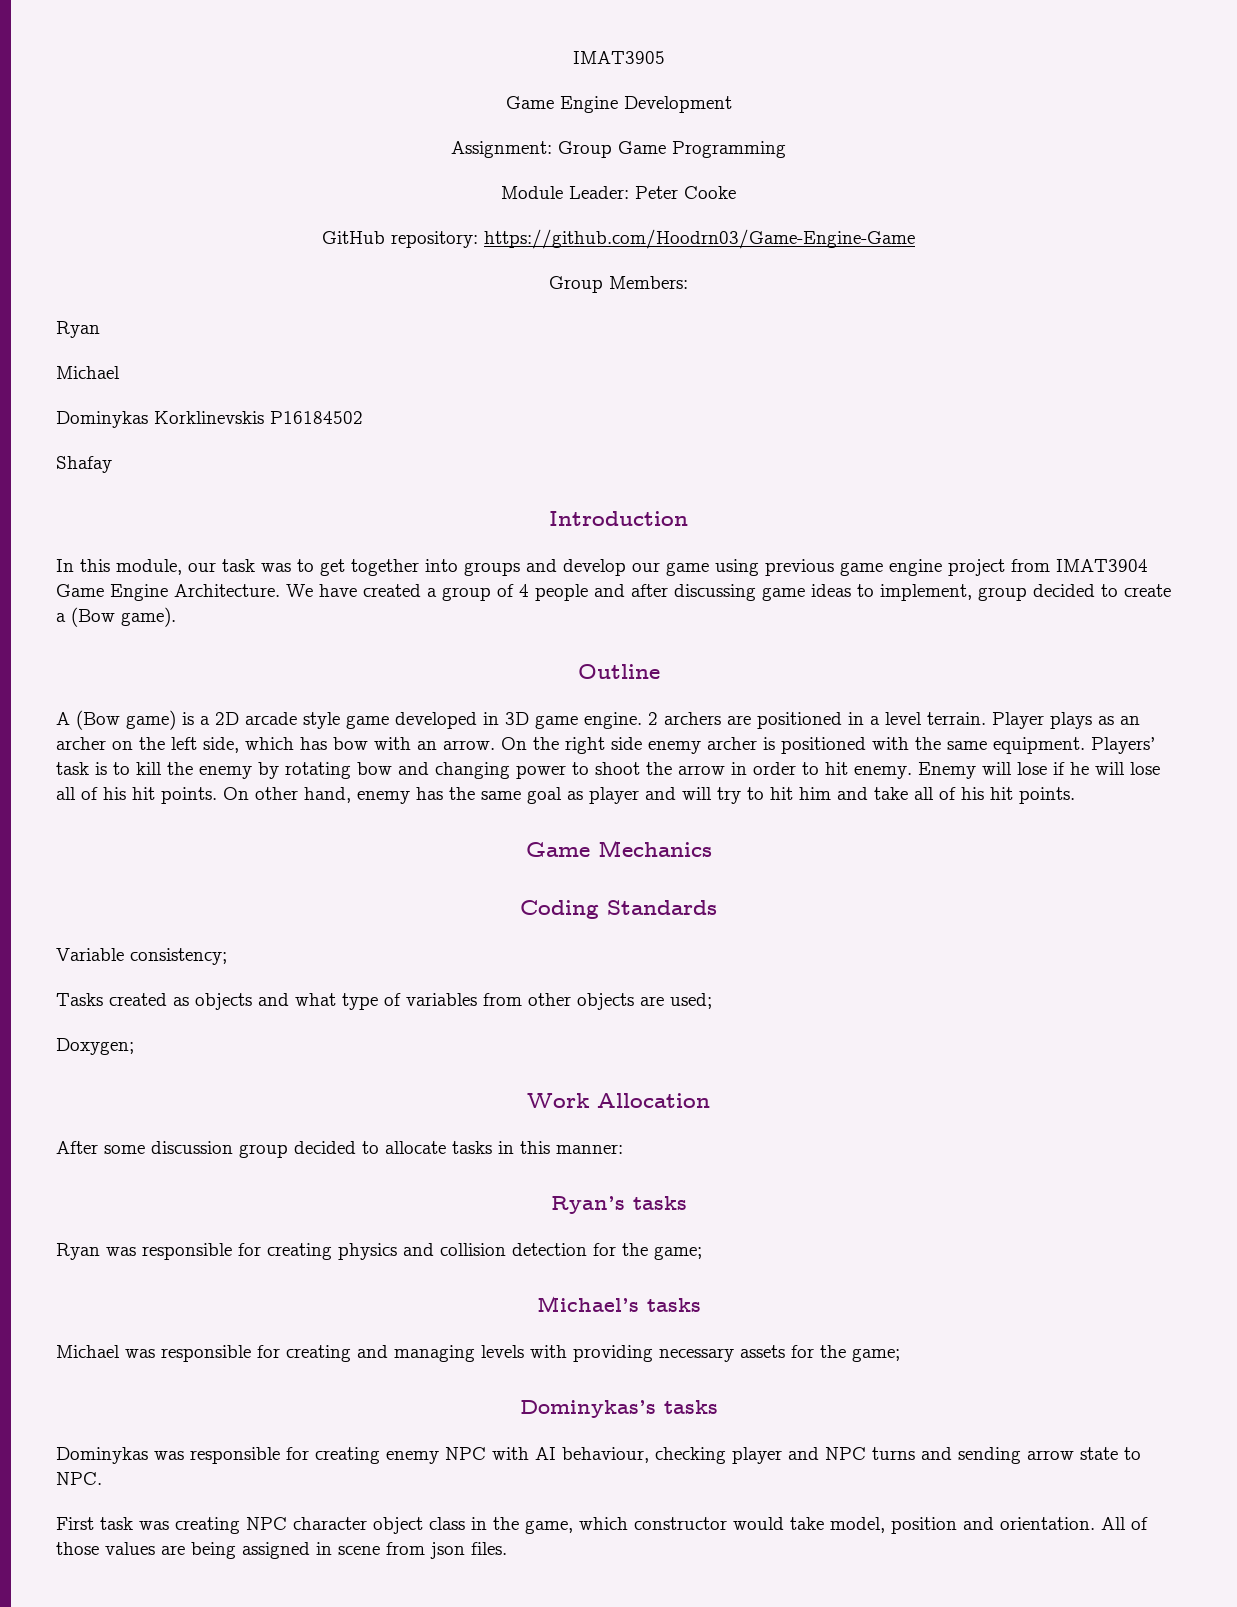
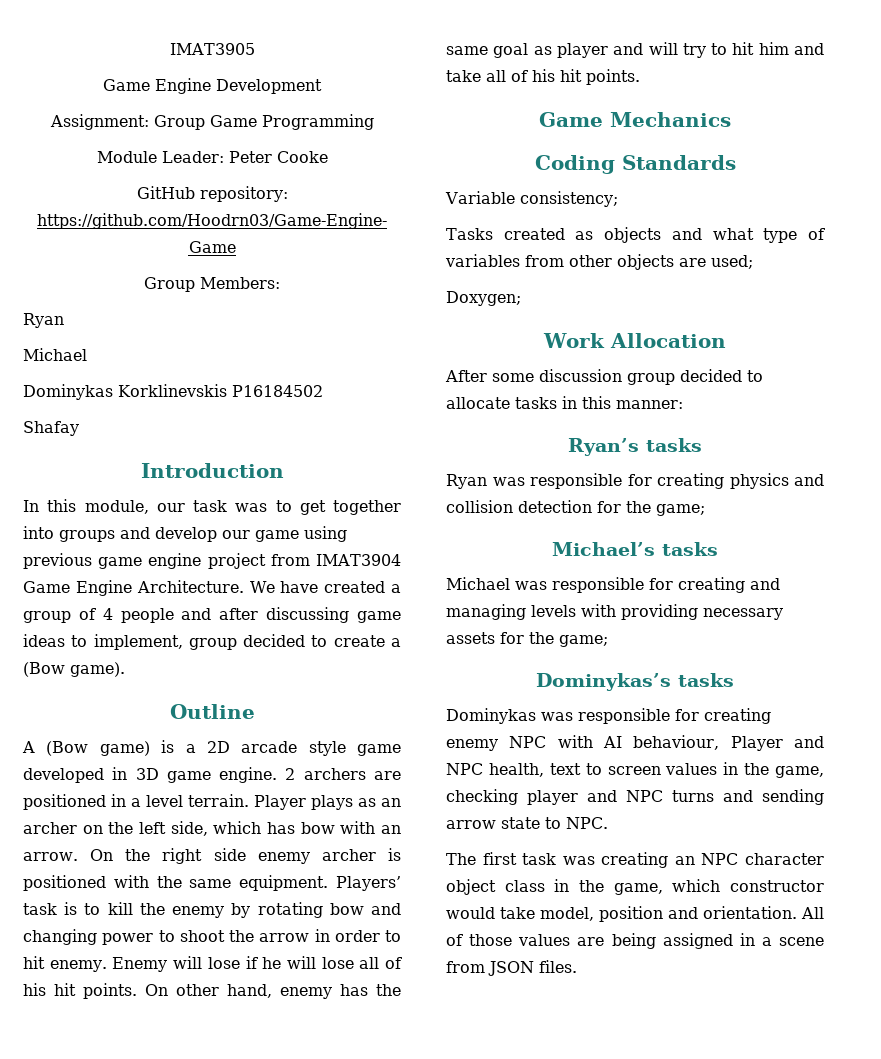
(649, 1455) none -> [730,736,824,751] [446,762,824,778] Player and NPC health, text to screen values in the game,
[56,1517,94,1530] First -> [446,852,517,865] The first
(240, 1525) none -> [674,856,695,865] an
(332, 1548) none -> [761,937,772,946] a
[430,1542,465,1559] json -> [488,961,534,976] JSON

